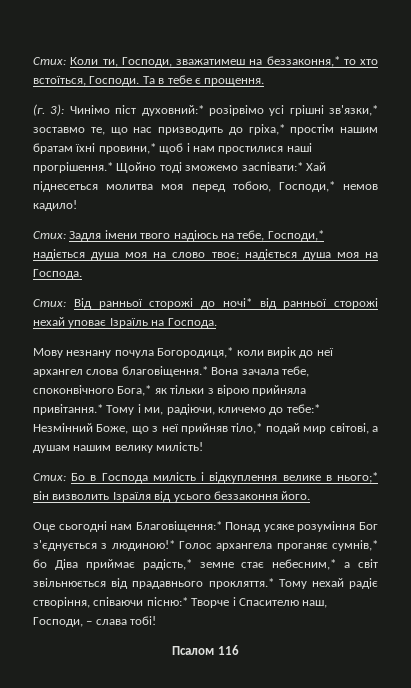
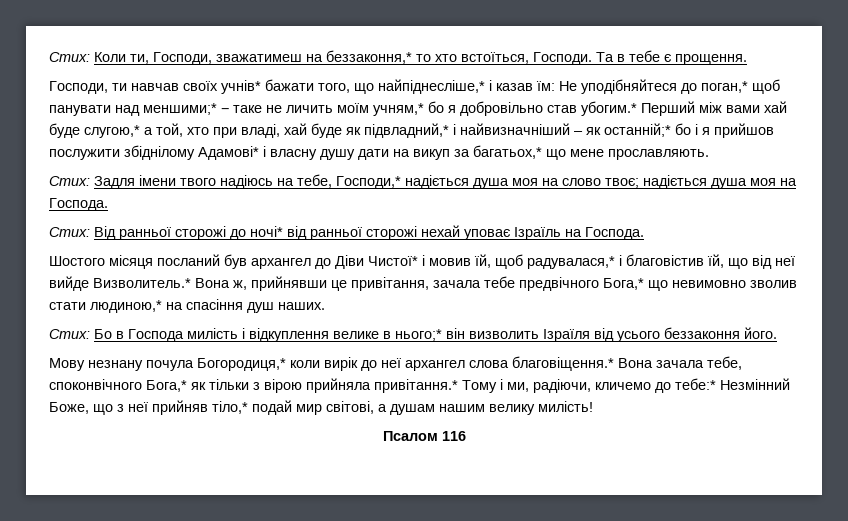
[33,104,378,116] [33,124,378,135] [33,143,312,154] [33,162,326,173] [33,181,378,192] [33,200,77,211] (г. 3): Чинімо піст духовний:* розірвімо усі грішні зв'язки,* зоставмо те, що нас призводить до гріха,* простім нашим братам їхні провини,* щоб і нам простилися наші прогрішення.* Щойно тоді зможемо заспівати:* Хай піднесеться молитва моя перед тобою, Господи,* немов кадило! -> [49,79,780,94] [49,101,787,116] [49,123,774,138] [49,145,709,160] Господи, ти навчав своїх учнів* бажати того, що найпіднесліше,* і казав їм: Не уподібняйтеся до поган,* щоб панувати над меншими;* − таке не личить моїм учням,* бо я добровільно став убогим.* Перший між вами хай буде слугою,* а той, хто при владі, хай буде як підвладний,* і найвизначніший – як останній;* бо і я прийшов послужити збіднілому Адамові* і власну душу дати на викуп за багатьох,* що мене прославляють.
(217, 323) none -> [49,254,795,269] [49,276,797,291] [49,299,325,313] [49,327,777,342] // Шостого місяця посланий був архангел до Діви Чистої* і мовив їй, щоб радувалася,* і благовістив їй, що від неї вийде Визволитель.* Вона ж, прийнявши це привітання, зачала тебе предвічного Бога,* що невимовно зволив стати людиною,* на спасіння душ наших. // Стих: Бо в Господа милість і відкуплення велике в нього;* він визволить Ізраїля від усього беззаконня його.
[33,472,379,483] [33,491,311,502] [33,521,378,532] [33,540,378,551] [33,559,378,570] [33,578,378,589] [33,597,328,608] [33,616,157,627] // Стих: Бо в Господа милість і відкуплення велике в нього;* він визволить Ізраїля від усього беззаконня його. // Оце сьогодні нам Благовіщення:* Понад усяке розуміння Бог з'єднується з людиною!* Голос архангела проганяє сумнів,* бо Діва приймає радість,* земне стає небесним,* а світ звільнюється від прадавнього прокляття.* Тому нехай радіє створіння, співаючи пісню:* Творче і Спасителю наш, Господи, – слава тобі! -> (593, 406) none

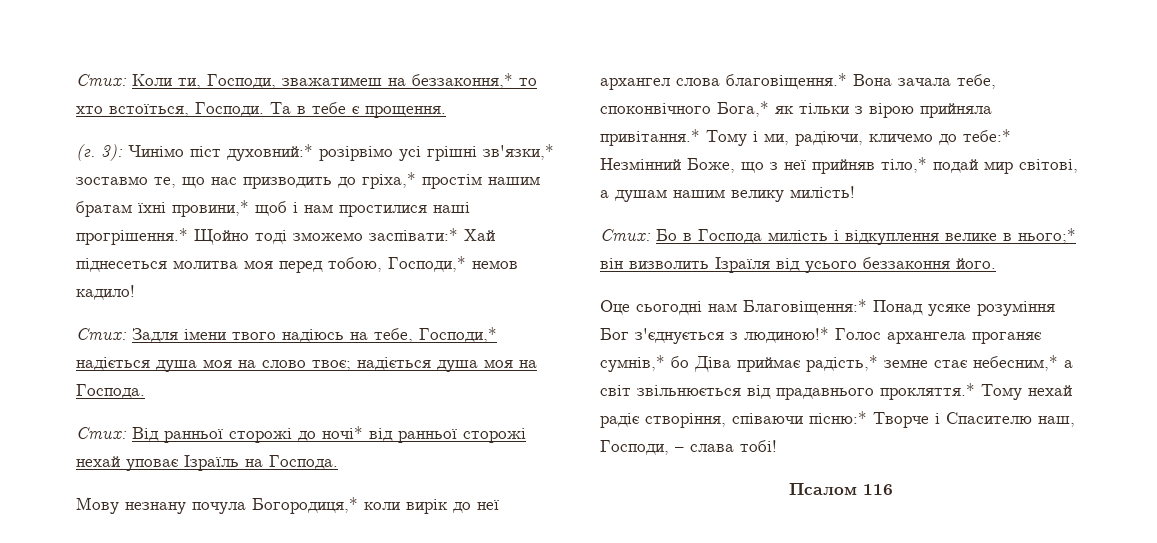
[49,79,780,94] [49,101,787,116] [49,123,774,138] [49,145,709,160] Господи, ти навчав своїх учнів* бажати того, що найпіднесліше,* і казав їм: Не уподібняйтеся до поган,* щоб панувати над меншими;* − таке не личить моїм учням,* бо я добровільно став убогим.* Перший між вами хай буде слугою,* а той, хто при владі, хай буде як підвладний,* і найвизначніший – як останній;* бо і я прийшов послужити збіднілому Адамові* і власну душу дати на викуп за багатьох,* що мене прославляють. -> [76,144,554,161] [76,172,540,189] [76,200,470,217] [76,228,495,245] [76,256,518,273] [76,285,135,300] (г. 3): Чинімо піст духовний:* розірвімо усі грішні зв'язки,* зоставмо те, що нас призводить до гріха,* простім нашим братам їхні провини,* щоб і нам простилися наші прогрішення.* Щойно тоді зможемо заспівати:* Хай піднесеться молитва моя перед тобою, Господи,* немов кадило!
[49,254,795,269] [49,276,797,291] [49,299,325,313] [49,327,777,342] // Шостого місяця посланий був архангел до Діви Чистої* і мовив їй, щоб радувалася,* і благовістив їй, що від неї вийде Визволитель.* Вона ж, прийнявши це привітання, зачала тебе предвічного Бога,* що невимовно зволив стати людиною,* на спасіння душ наших. // Стих: Бо в Господа милість і відкуплення велике в нього;* він визволить Ізраїля від усього беззаконня його. -> (338, 462) none
(593, 406) none -> [600,228,1076,245] [600,257,996,273] [600,299,1055,316] [600,327,1041,344] [600,355,1073,372] [600,383,1072,400] [600,411,1075,428] [600,440,777,455] // Стих: Бо в Господа милість і відкуплення велике в нього;* він визволить Ізраїля від усього беззаконня його. // Оце сьогодні нам Благовіщення:* Понад усяке розуміння Бог з'єднується з людиною!* Голос архангела проганяє сумнів,* бо Діва приймає радість,* земне стає небесним,* а світ звільнюється від прадавнього прокляття.* Тому нехай радіє створіння, співаючи пісню:* Творче і Спасителю наш, Господи, – слава тобі!

